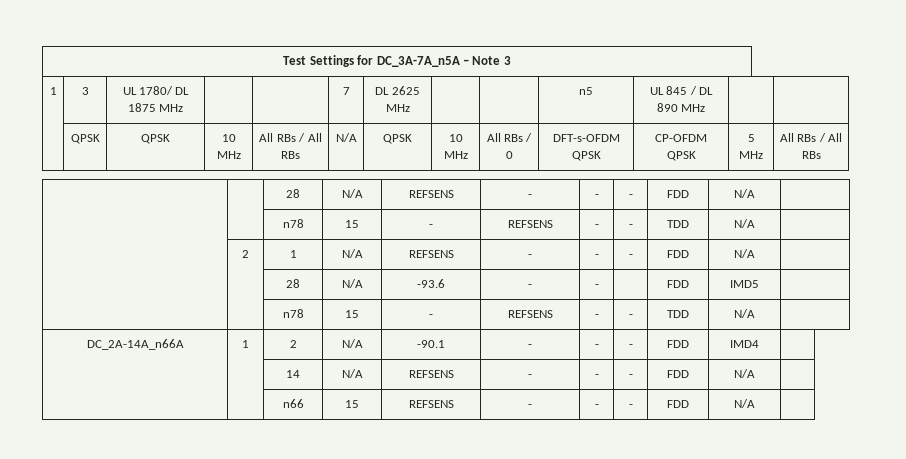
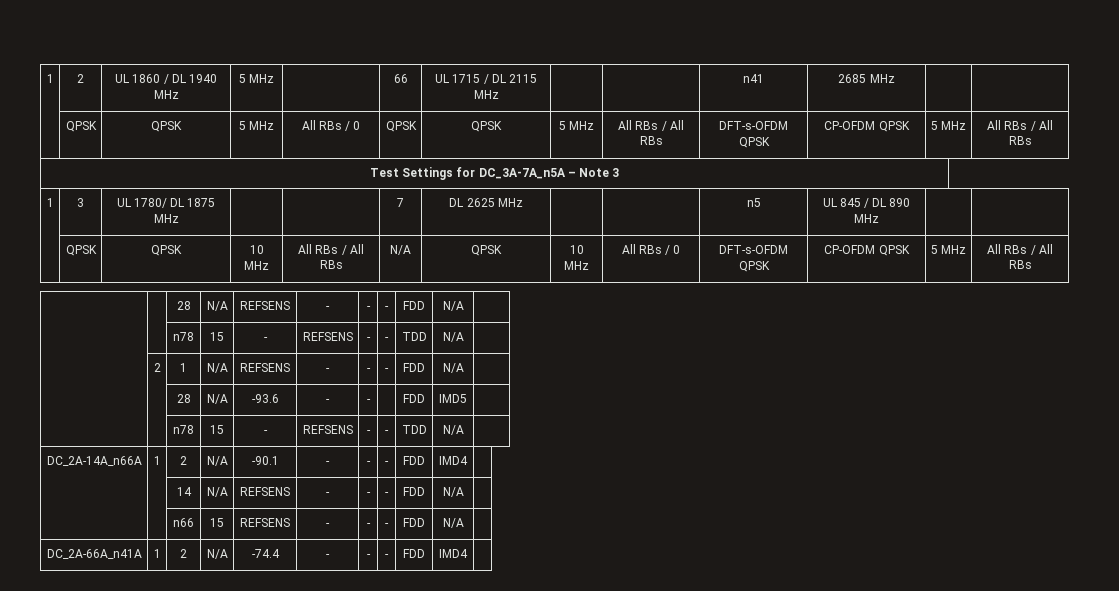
(283, 60) none -> [46,74,54,83] [77,74,84,83] [115,74,217,84] [153,90,179,99] [238,74,275,83] [393,74,408,83] [435,74,537,84] [473,90,499,99] [743,74,764,83] [838,74,895,83] [65,121,97,132] [151,121,182,132] [238,121,275,130] [301,120,361,131] [385,121,417,132] [471,121,502,132] [558,121,595,130] [618,120,684,131] [639,136,663,145] [719,121,788,130] [738,137,770,148] [824,121,910,132] [930,121,967,130] [987,120,1053,131] [1008,136,1032,145] 1 | 2 | UL 1860 / DL 1940 MHz | 5 MHz | | 66 | UL 1715 / DL 2115 MHz | | | n41 | 2685 MHz | | // | QPSK | QPSK | 5 MHz | All RBs / 0 | QPSK | QPSK | 5 MHz | All RBs / All RBs | DFT-s-OFDM QPSK | CP-OFDM QPSK | 5 MHz | All RBs / All RBs //
(755, 403) none -> [46,549,142,559] [153,549,161,558] [180,549,188,558] [206,549,228,559] [251,549,280,558] [326,554,330,558] [366,554,371,558] [385,554,389,558] [403,549,425,558] [439,549,468,558] // DC_2A-66A_n41A | 1 | 2 | N/A | -74.4 | - | - | - | FDD | IMD4 |

